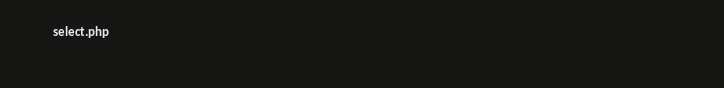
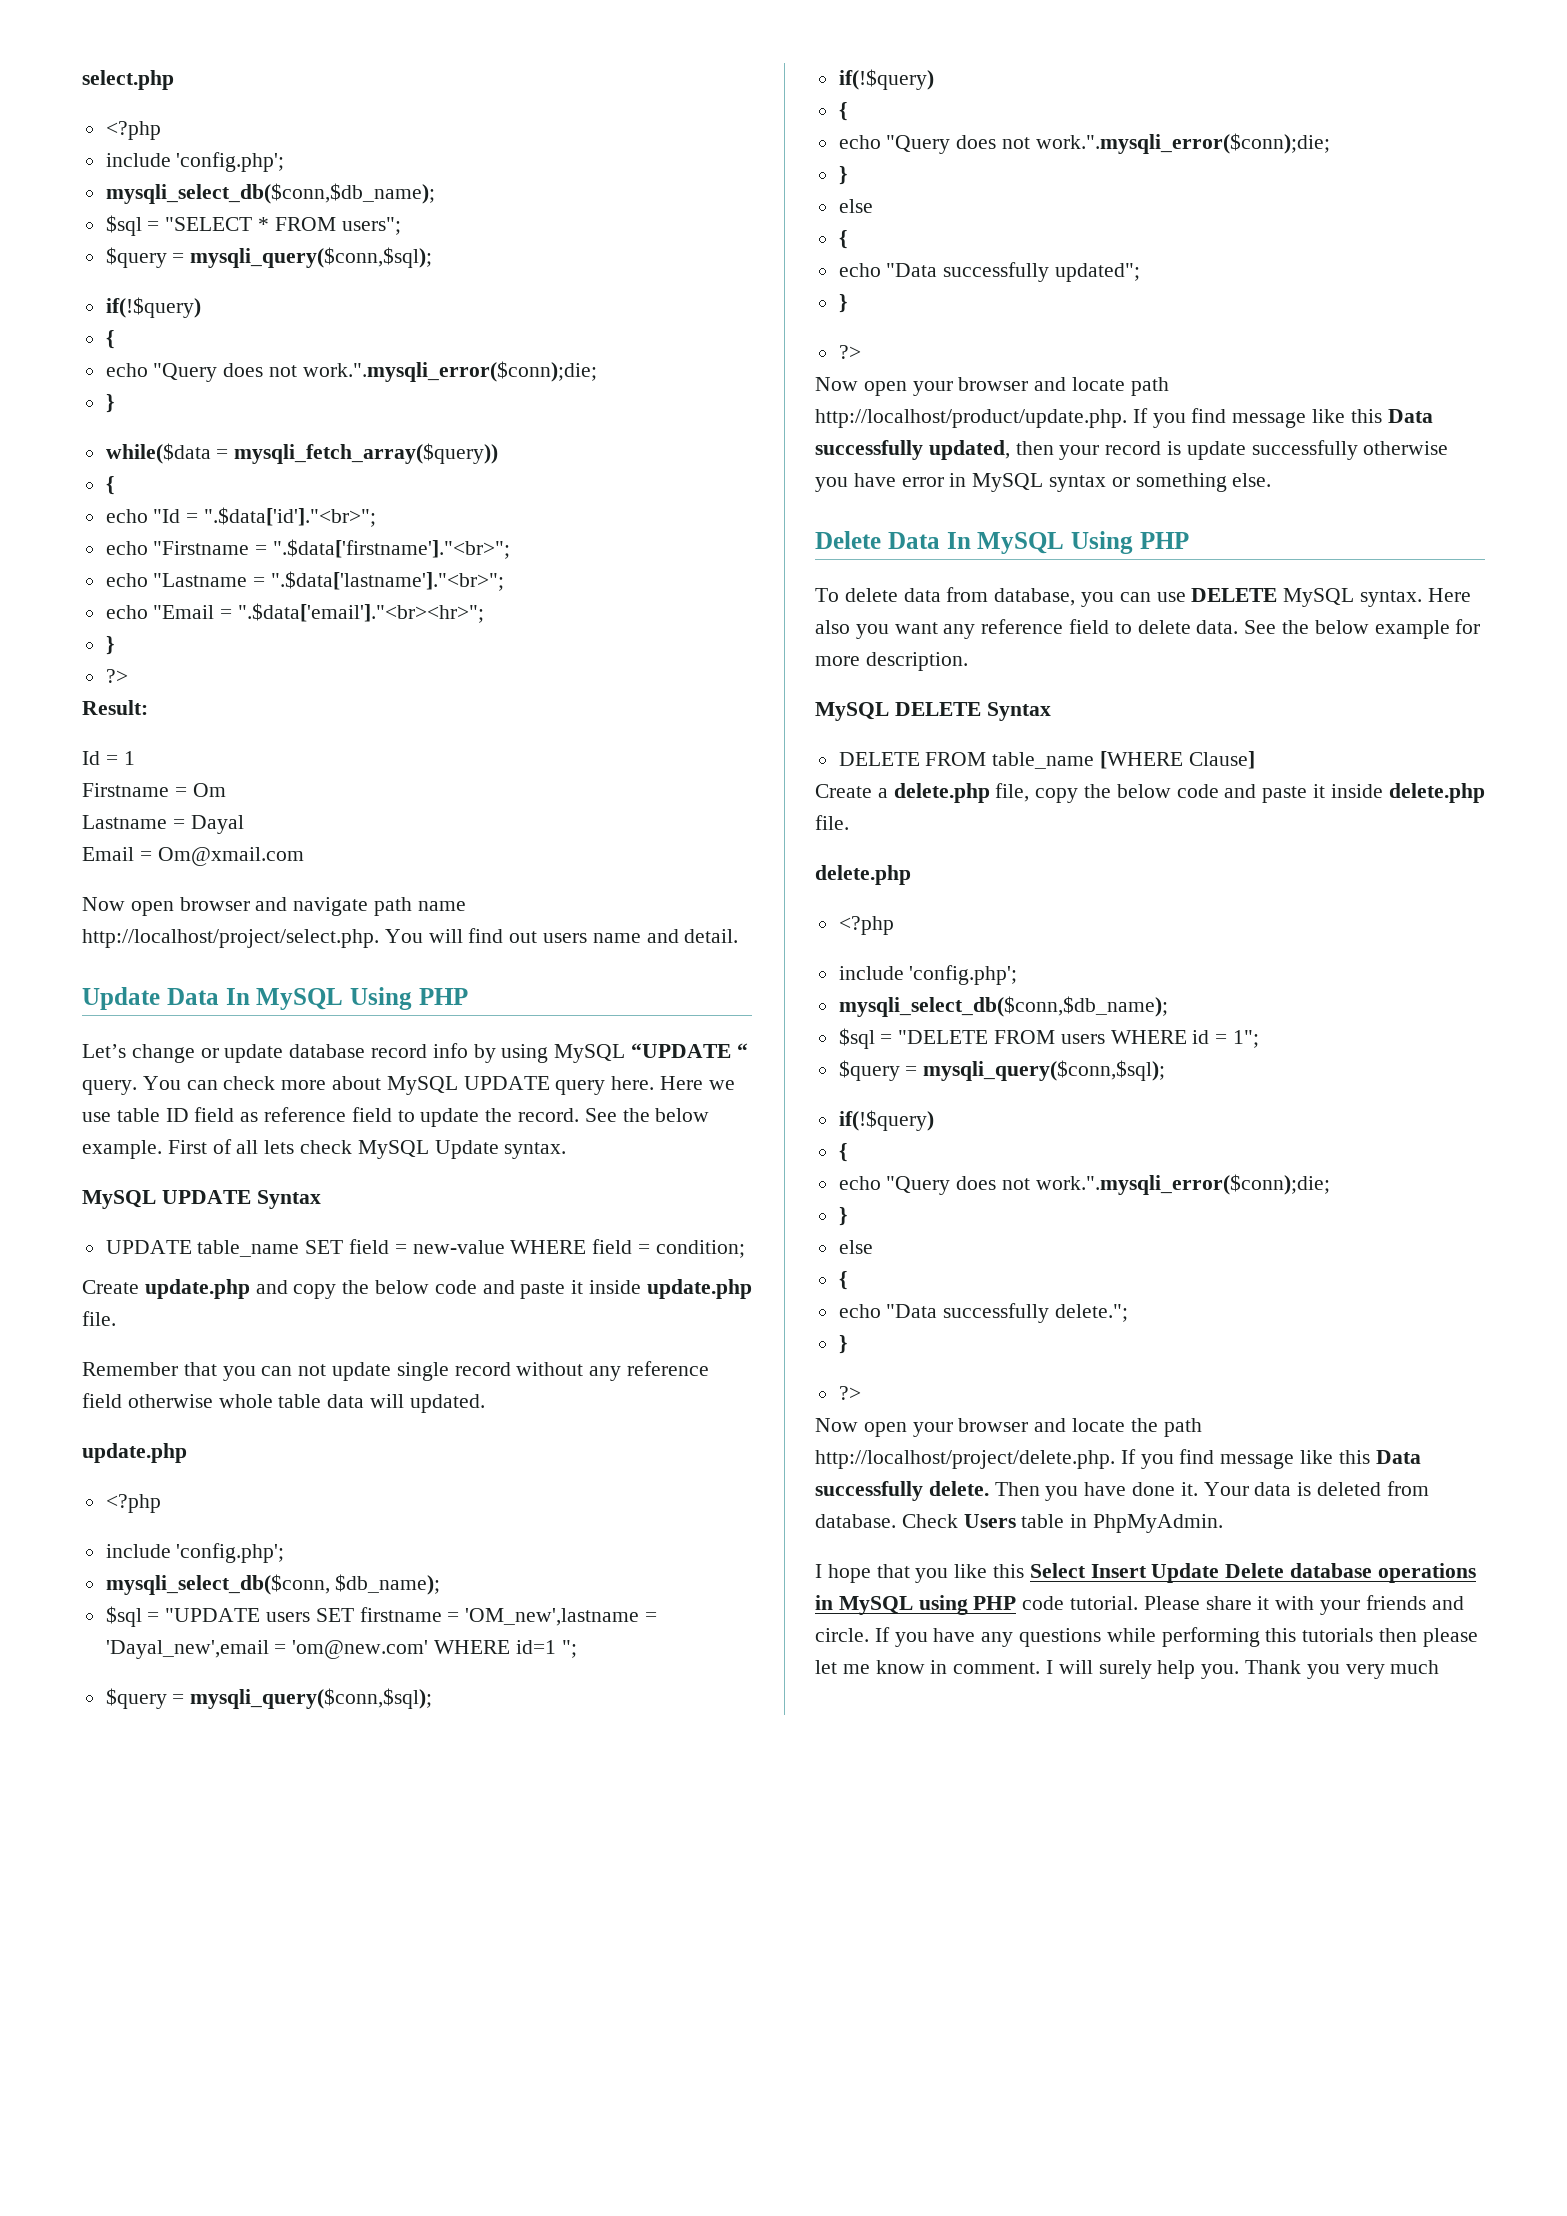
(109, 32) none -> [105,121,161,140] [105,152,285,172] [105,183,435,204] [105,215,401,236] [105,247,433,268] [105,297,201,318] [105,330,114,349] [105,361,597,382] [105,394,114,413] [105,443,499,464] [105,476,114,495] [105,507,377,527] [105,539,511,559] [105,571,505,591] [105,603,485,623] [105,636,114,655] [105,669,128,683] [82,700,148,715] [82,751,135,765] [82,783,226,797] [82,815,244,834] [82,847,304,866] [82,897,466,916] [82,928,739,948] [82,987,468,1010] [82,1043,748,1063] [82,1076,735,1095] [82,1107,710,1127] [82,1139,567,1159] [82,1190,321,1209] [105,1239,745,1258] [82,1279,752,1299] [82,1311,116,1326] [82,1361,710,1381] [82,1393,485,1413] [82,1443,187,1463] [105,1494,161,1513] [105,1543,285,1563] [105,1574,441,1595] [105,1606,658,1627] [105,1640,577,1659] [105,1688,433,1709] [838,69,934,90] [838,102,847,121] [838,133,1330,154] [838,166,847,185] [838,199,873,213] [838,230,847,249] [838,262,1141,282] [838,294,847,313] [838,345,861,359] [815,377,1169,396] [815,408,1433,428] [815,440,1449,460] [815,473,1272,492] [815,531,1189,554] [815,587,1471,607] [815,619,1481,639] [815,652,968,671] [815,702,1051,721] [838,751,1255,769] [815,783,1485,803] [815,815,849,830] [815,865,911,885] [838,916,894,935] [838,965,1018,985] [838,996,1168,1017] [838,1028,1260,1049] [838,1060,1166,1081] [838,1110,934,1131] [838,1143,847,1162] [838,1174,1330,1195] [838,1207,847,1226] [838,1240,873,1254] [838,1271,847,1290] [838,1303,1129,1323] [838,1335,847,1354] [838,1386,861,1400] [815,1418,1202,1437] [815,1449,1421,1469] [815,1481,1429,1501] [815,1514,1224,1533] [815,1563,1476,1583] [815,1595,1464,1615] [815,1627,1478,1647] [815,1660,1440,1679] // <?php // include 'config.php'; // mysqli_select_db($conn,$db_name); // $sql = "SELECT * FROM users"; // $query = mysqli_query($conn,$sql); // if(!$query) // { // echo "Query does not work.".mysqli_error($conn);die; // } // while($data = mysqli_fetch_array($query)) // { // echo "Id = ".$data['id']."<br>"; // echo "Firstname = ".$data['firstname']."<br>"; // echo "Lastname = ".$data['lastname']."<br>"; // echo "Email = ".$data['email']."<br><hr>"; // } // ?> // Result: // Id = 1 // Firstname = Om // Lastname = Dayal // Email = Om@xmail.com // Now open browser and navigate path name http://localhost/project/select.php. You will find out users name and detail. // Update Data In MySQL Using PHP // Let’s change or update database record info by using MySQL “UPDATE “ query. You can check more about MySQL UPDATE query here. Here we use table ID field as reference field to update the record. See the below example. First of all lets check MySQL Update syntax. // MySQL UPDATE Syntax // UPDATE table_name SET field = new-value WHERE field = condition; // Create update.php and copy the below code and paste it inside update.php file. // Remember that you can not update single record without any reference field otherwise whole table data will updated. // update.php // <?php // include 'config.php'; // mysqli_select_db($conn, $db_name); // $sql = "UPDATE users SET firstname = 'OM_new',lastname = 'Dayal_new',email = 'om@new.com' WHERE id=1 "; // $query = mysqli_query($conn,$sql); // if(!$query) // { // echo "Query does not work.".mysqli_error($conn);die; // } // else // { // echo "Data successfully updated"; // } // ?> // Now open your browser and locate path http://localhost/product/update.php. If you find message like this Data successfully updated, then your record is update successfully otherwise you have error in MySQL syntax or something else. // Delete Data In MySQL Using PHP // To delete data from database, you can use DELETE MySQL syntax. Here also you want any reference field to delete data. See the below example for more description. // MySQL DELETE Syntax // DELETE FROM table_name [WHERE Clause] // Create a delete.php file, copy the below code and paste it inside delete.php file. // delete.php // <?php // include 'config.php'; // mysqli_select_db($conn,$db_name); // $sql = "DELETE FROM users WHERE id = 1"; // $query = mysqli_query($conn,$sql); // if(!$query) // { // echo "Query does not work.".mysqli_error($conn);die; // } // else // { // echo "Data successfully delete."; // } // ?> // Now open your browser and locate the path http://localhost/project/delete.php. If you find message like this Data successfully delete. Then you have done it. Your data is deleted from database. Check Users table in PhpMyAdmin. // I hope that you like this Select Insert Update Delete database operations in MySQL using PHP code tutorial. Please share it with your friends and circle. If you have any questions while performing this tutorials then please let me know in comment. I will surely help you. Thank you very much

